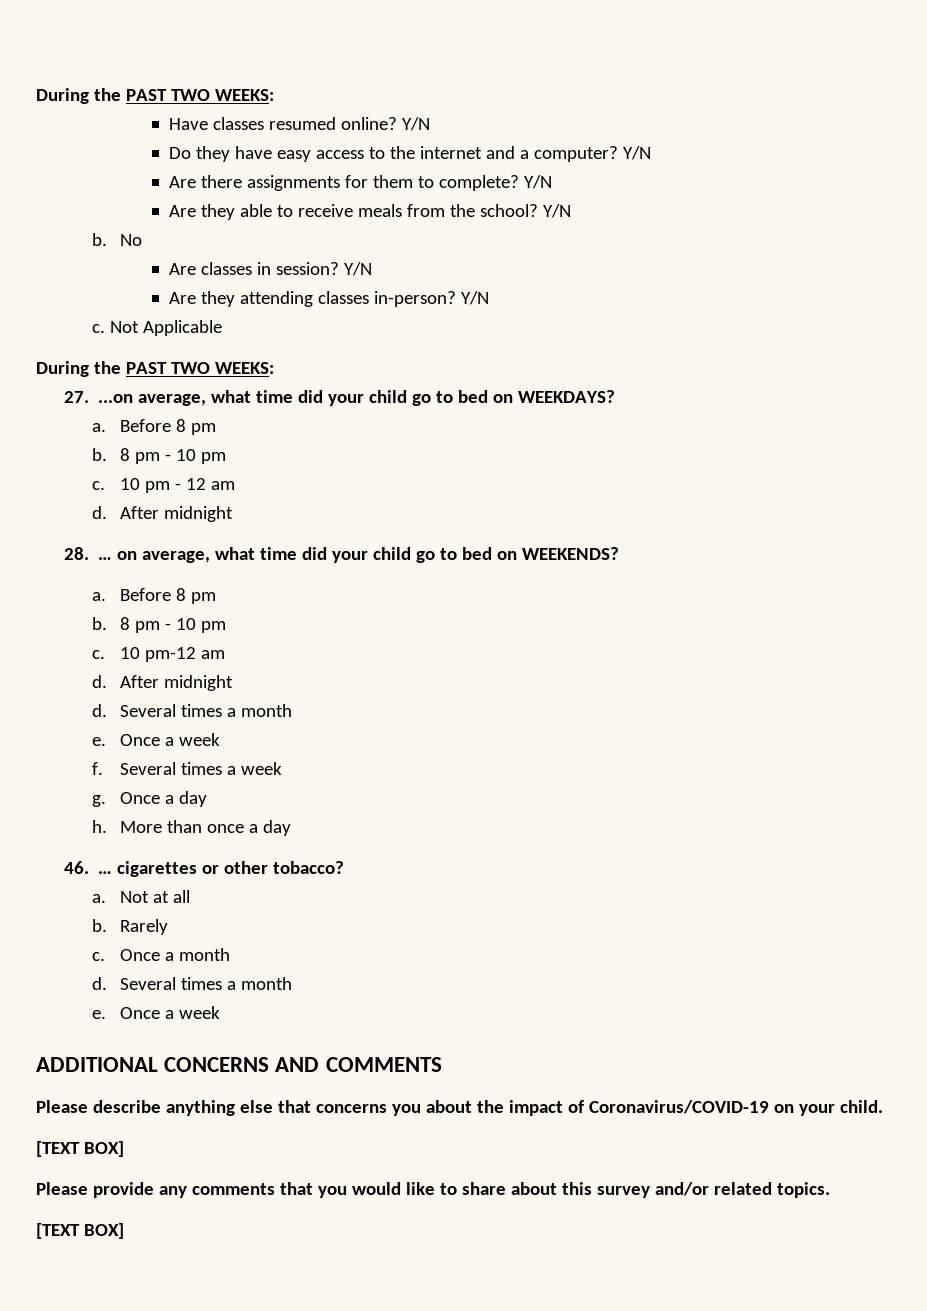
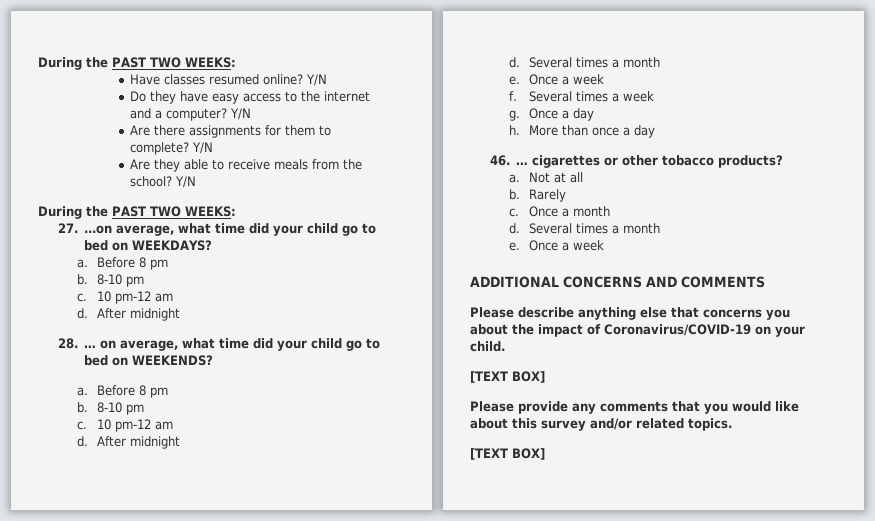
[92,233,143,246] [168,262,372,276] [168,291,489,307] [92,320,223,336] // b. No // Are classes in session? Y/N // Are they attending classes in-person? Y/N // c. Not Applicable -> (196, 182) none
[120,448,227,464] [92,478,207,493] 8 pm - 10 pm // c. 10 pm - 12 -> [96,274,144,287] [77,291,151,304] 8-10 pm // c. 10 pm-12
[120,617,197,633] 8 pm - 10 -> [96,402,122,413] 8-10
[273,861,345,874] tobacco? -> [661,155,783,168] tobacco products?
[439,1182,506,1195] to share -> (799, 406) none

